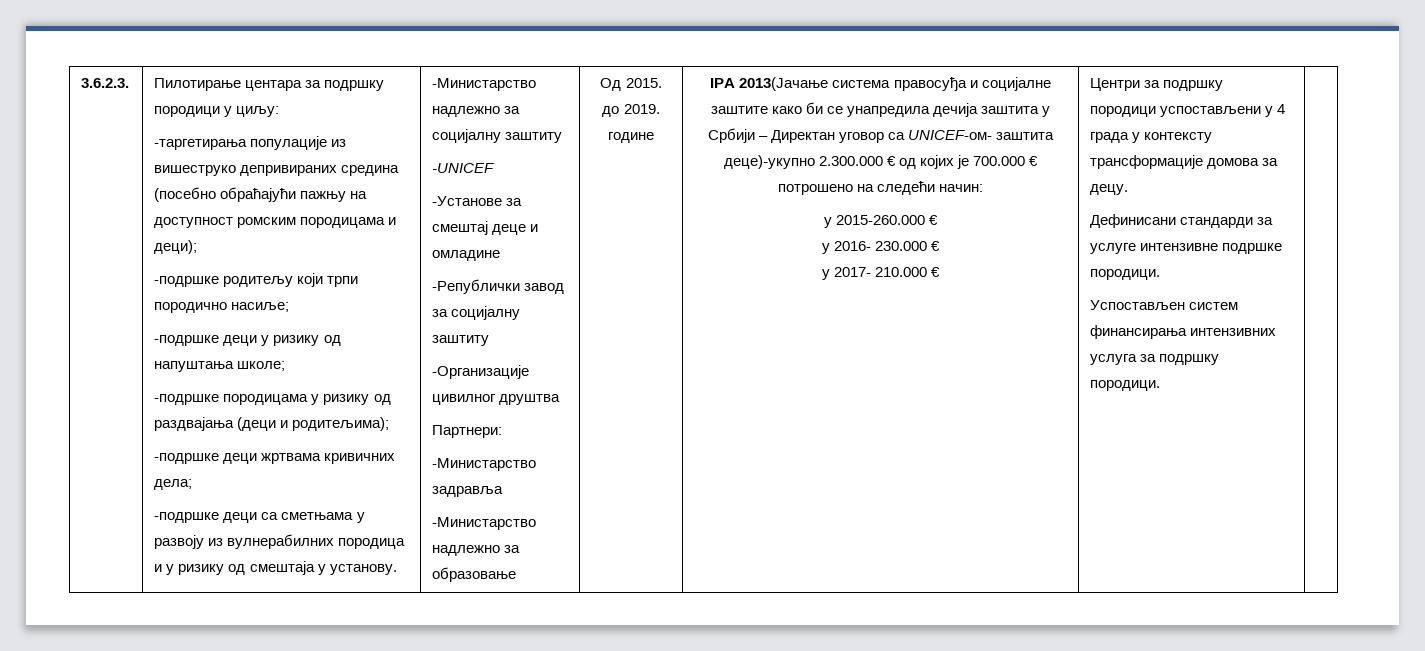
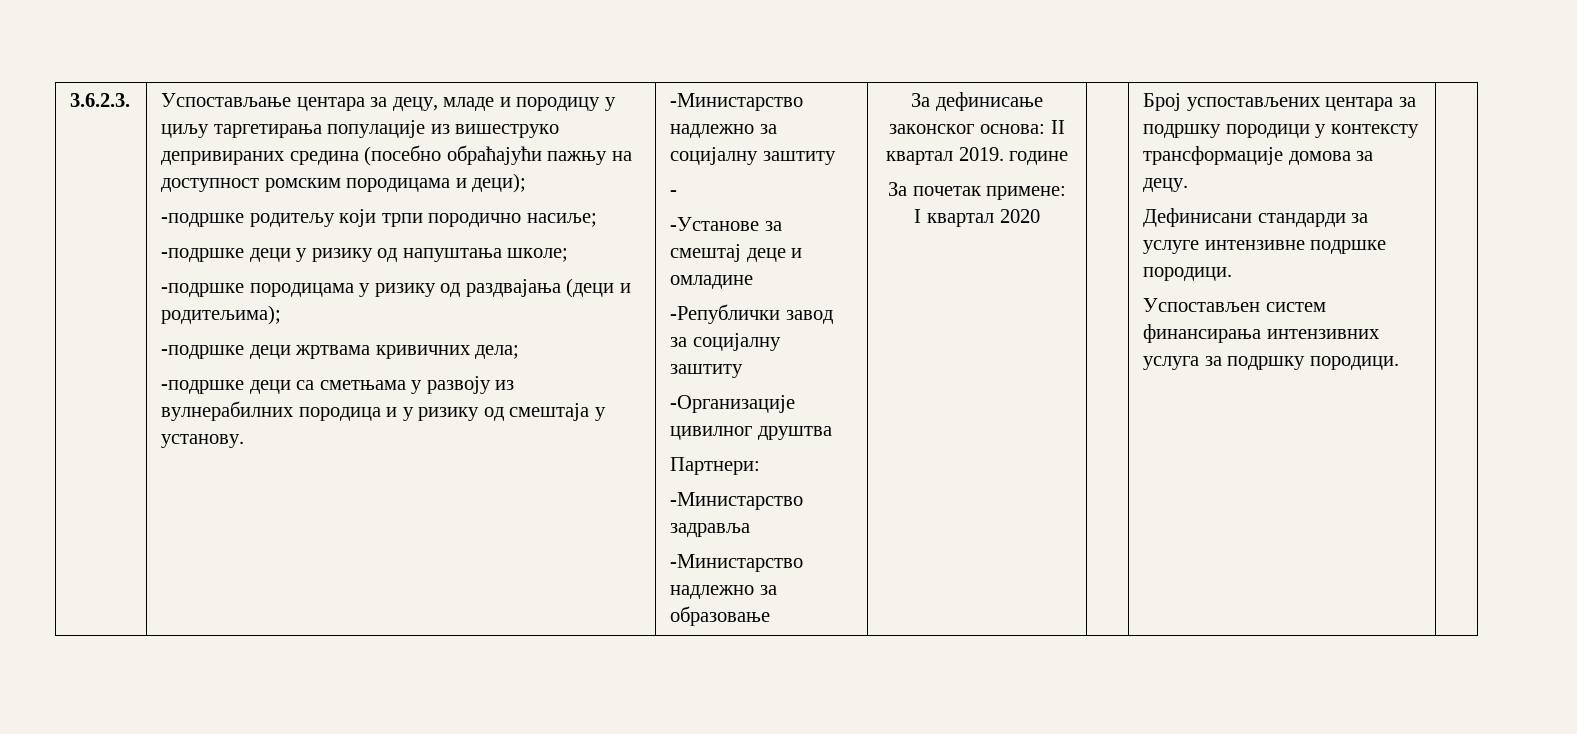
[154,78,385,91] [154,106,280,117] [154,139,248,150] Пилотирање центара за подршку породици у циљу: // -таргетирања -> [161,93,616,111] [161,124,322,138] Успостављање центара за децу, младе и породицу у циљу таргетирања
[432,163,495,173] -UNICEF -> [670,190,678,196] -
[600,78,662,91] [602,104,660,117] [608,132,654,143] [710,77,1051,91] [710,102,1051,117] [707,128,1055,143] [723,155,1039,169] [777,181,984,195] [823,215,939,228] [821,241,941,254] [821,267,941,280] [1090,78,1224,91] [1090,104,1286,117] [1090,132,1130,143] Од 2015. до 2019. године | IPA 2013(Јачање система правосуђа и социјалне заштите како би се унапредила дечија заштита у Србији – Директан уговор са UNICEF-oм- заштита деце)-укупно 2.300.000 € од којих је 700.000 € потрошено на следећи начин: // у 2015-260.000 € // у 2016- 230.000 € // у 2017- 210.000 € | Центри за подршку породици успостављени у 4 града -> [911,92,1043,111] [889,120,1065,134] [885,147,1069,165] [887,182,1067,200] [914,209,1040,227] [1143,93,1416,111] [1143,124,1310,138] За дефинисање законског основа: II квартал 2019. године // За почетак примене: I квартал 2020 | | Број успостављених центара за подршку породици

